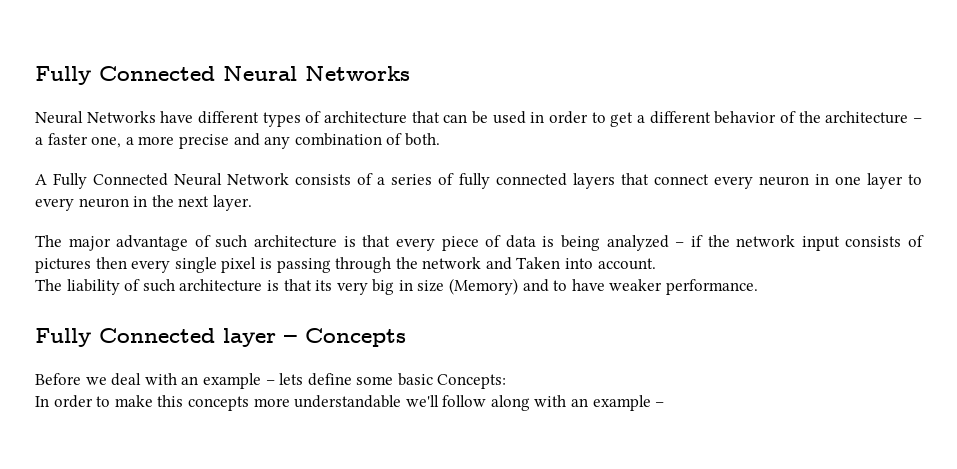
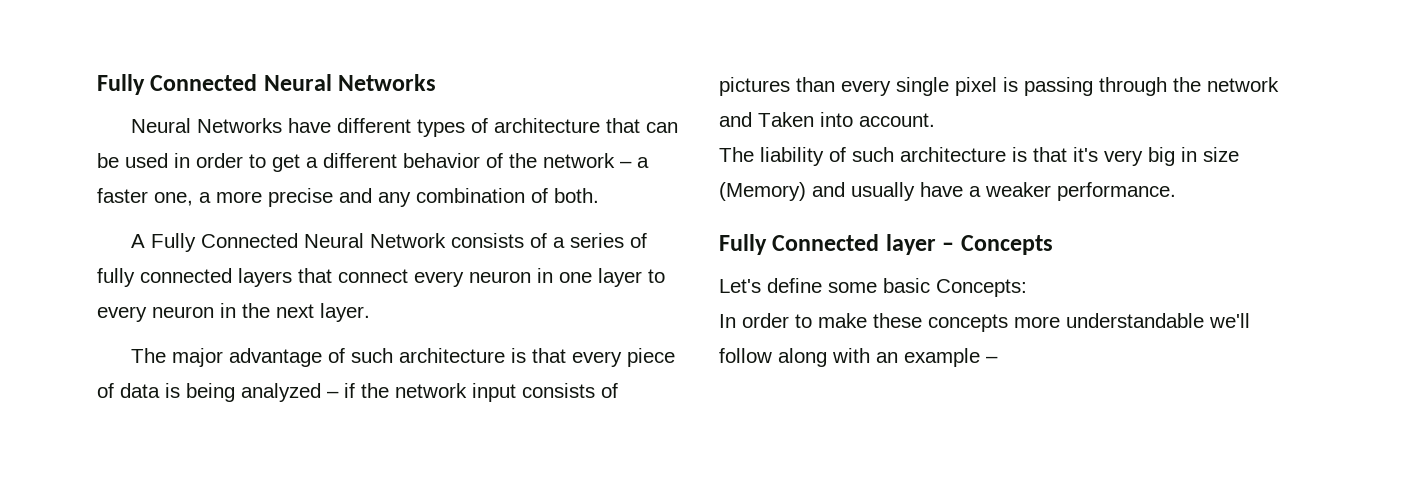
[825,111,909,124] architecture -> [543,153,615,168] network
[95,257,127,269] then -> [796,77,835,92] than
[315,280,333,291] its -> [1073,147,1098,162] it's
[553,279,605,291] to have -> [851,182,981,201] usually have a
[35,373,304,389] Before we deal with an example – lets -> [719,279,761,293] Let's
[157,395,184,407] this -> [873,313,922,328] these

